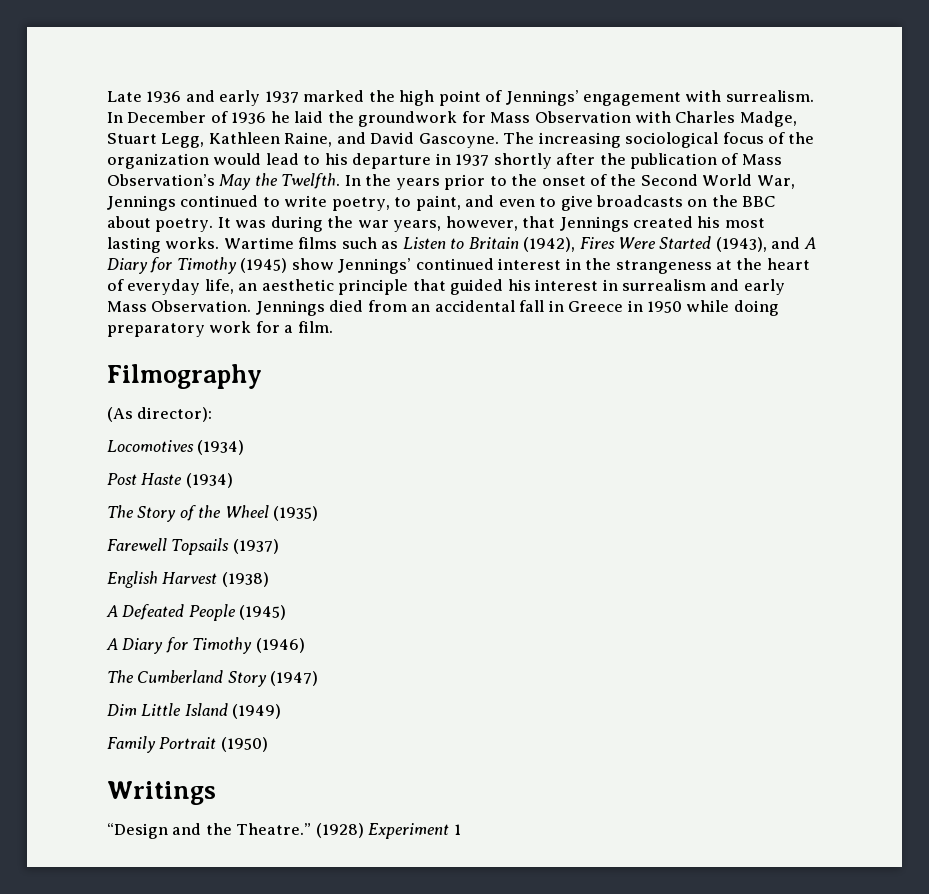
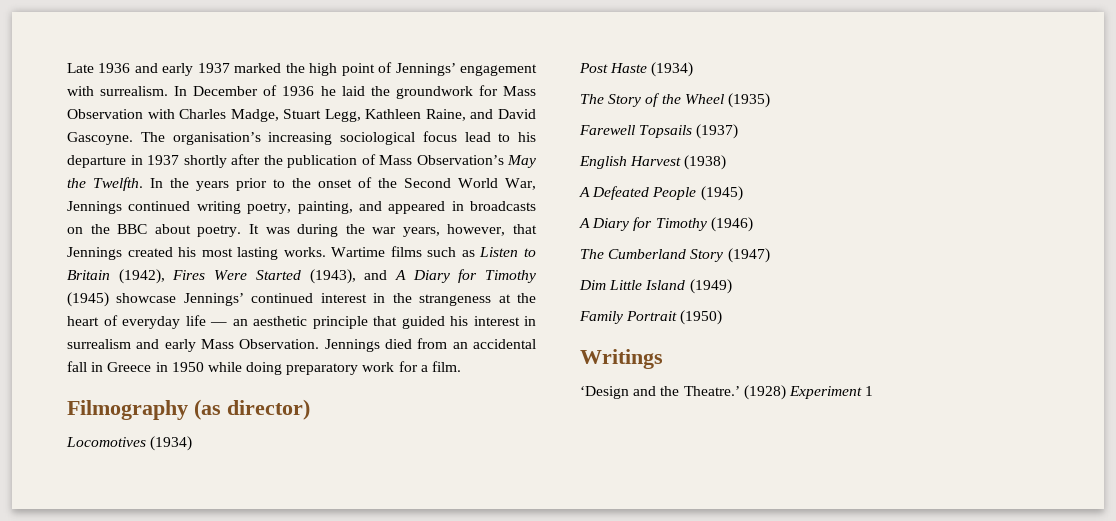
(535, 138) none -> [172,132,261,145] organisation’s
[768,132,815,144] [107,153,262,169] of the organization would -> (457, 136) none
[262,195,593,211] to write poetry, to paint, and even to give -> [196,201,464,214] writing poetry, painting, and appeared in
[291,258,334,270] show -> [116,293,177,303] showcase
[204,279,234,294] life, -> [185,315,227,326] life —
[107,407,213,422] // (As director): -> [194,399,310,420] (as director)
[107,823,168,839] “Design -> [580,386,629,399] ‘Design
[236,823,312,835] Theatre.” -> [683,386,740,396] Theatre.’

